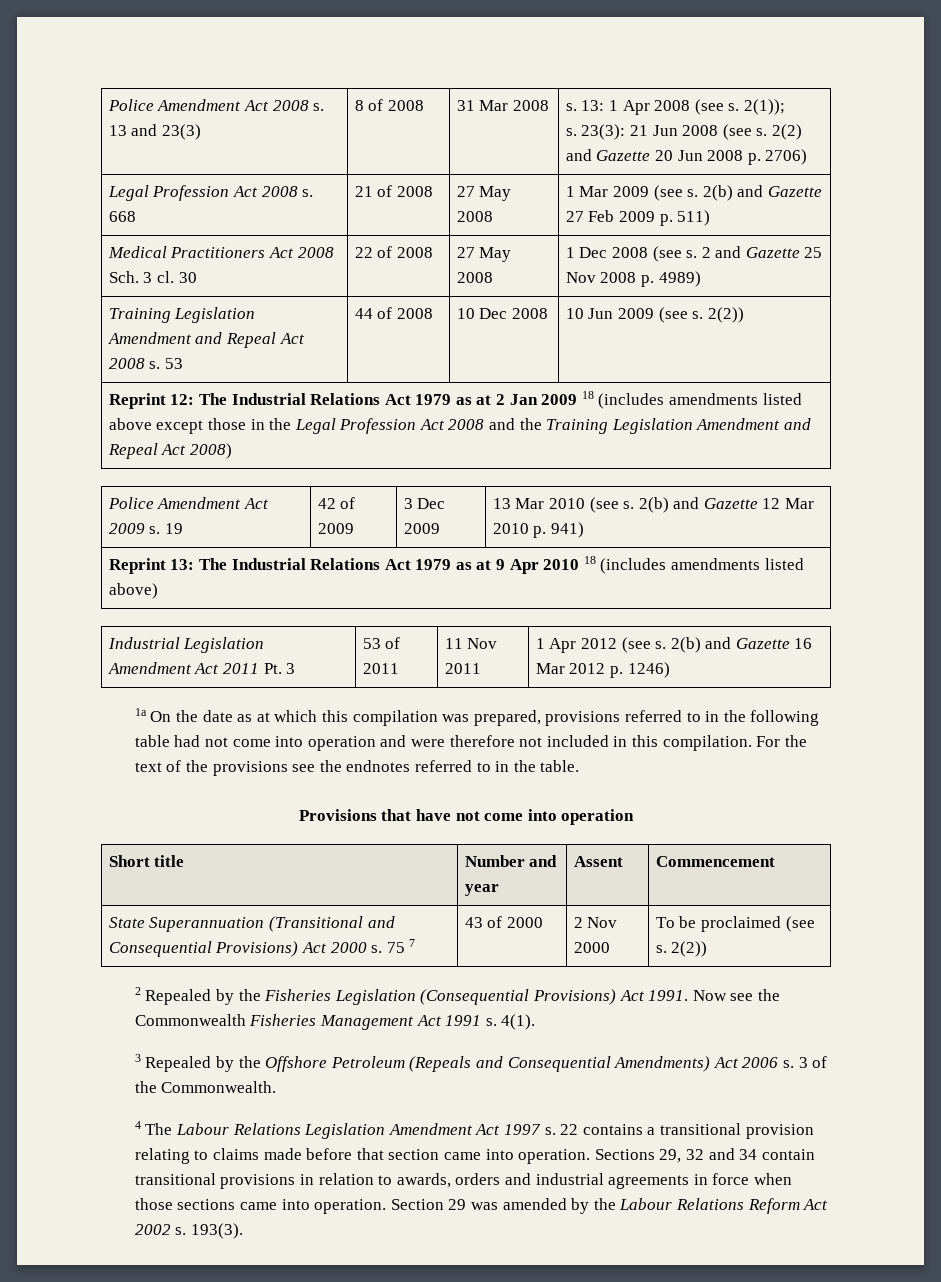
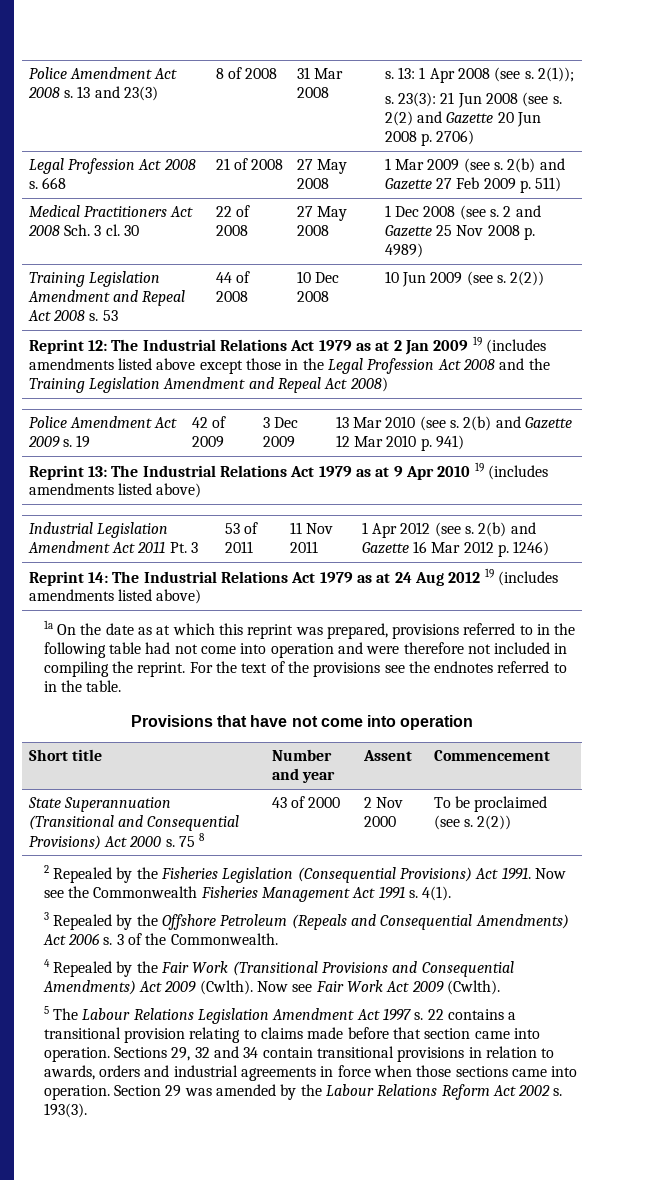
[581,391,594,399] 18 -> [472,336,482,346] 19
[583,556,596,564] 18 -> [474,462,484,472] 19
(670, 670) none -> [28,568,558,586] [28,589,202,604] // Reprint 14: The Industrial Relations Act 1979 as at 24 Aug 2012 19 (includes amendments listed above)
[352,710,438,726] compilation -> [247,624,294,639] reprint
[631,735,752,751] this compilation. -> [43,661,186,677] compiling the reprint.
[409,939,416,947] 7 -> [199,833,206,841] 8
(141, 1125) none -> [52,961,514,977] [42,980,500,995] [43,1006,49,1014] Repealed by the Fair Work (Transitional Provisions and Consequential Amendments) Act 2009 (Cwlth). Now see Fair Work Act 2009 (Cwlth). // 5

